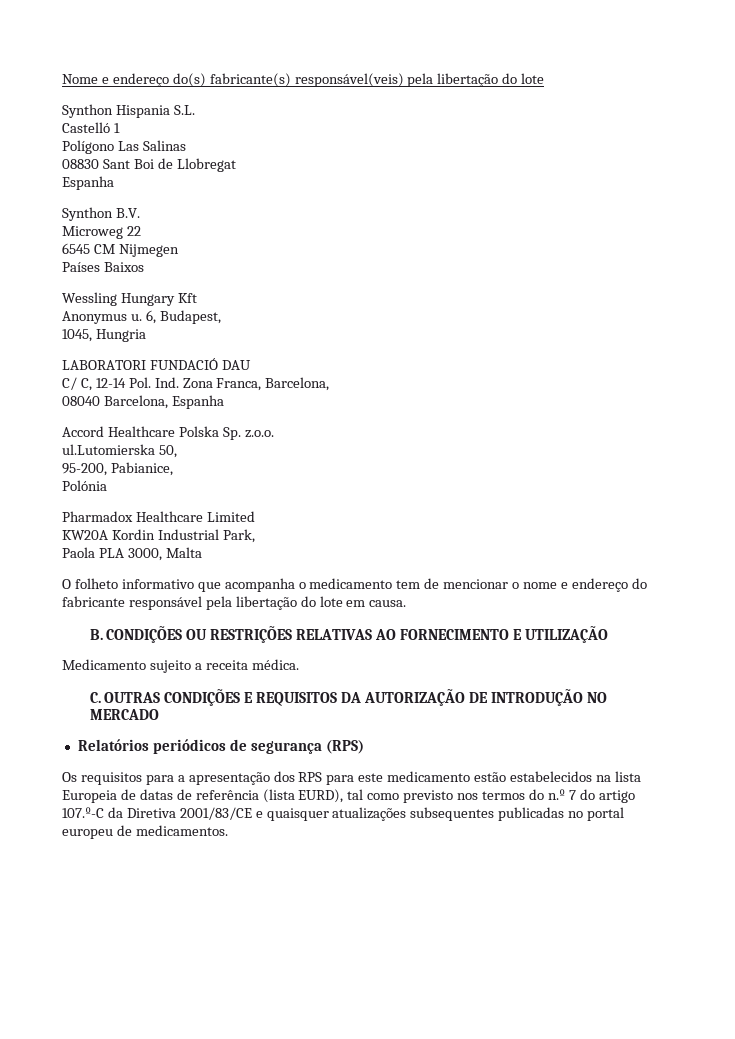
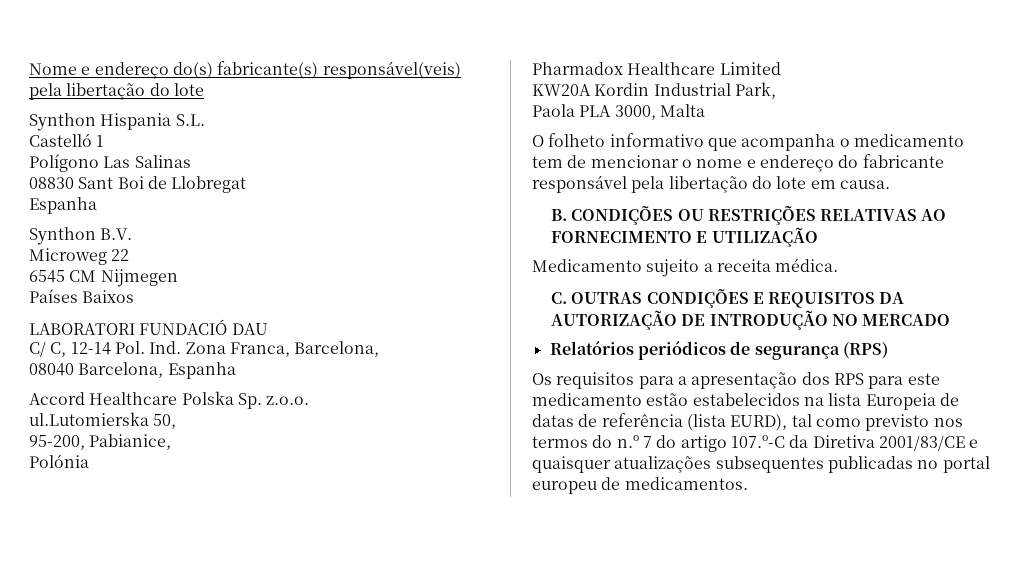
[62,292,197,306] [62,310,221,324] [62,329,146,342] // Wessling Hungary Kft // Anonymus u. 6, Budapest, // 1045, Hungria -> (135, 296) none

